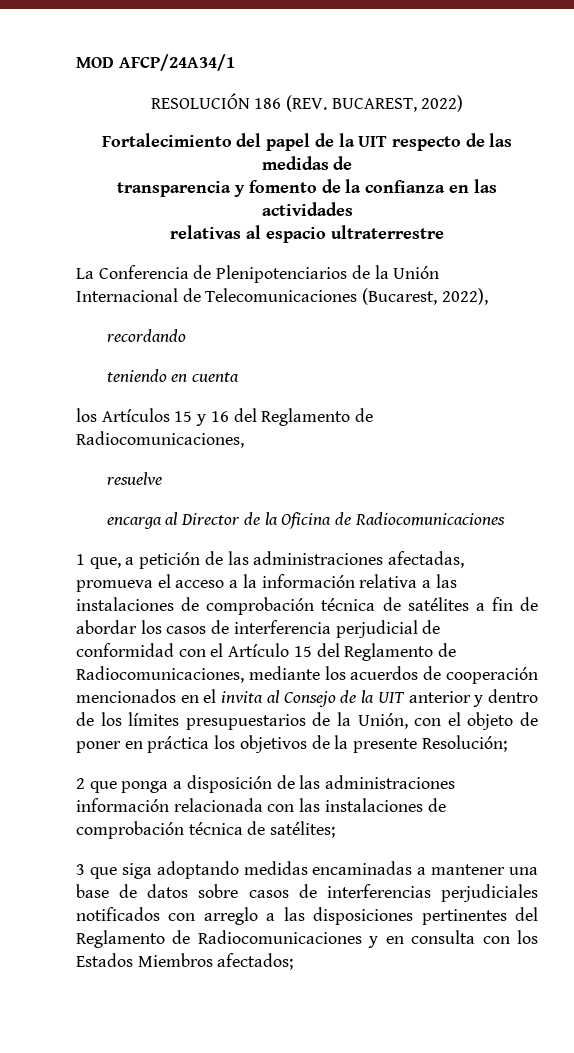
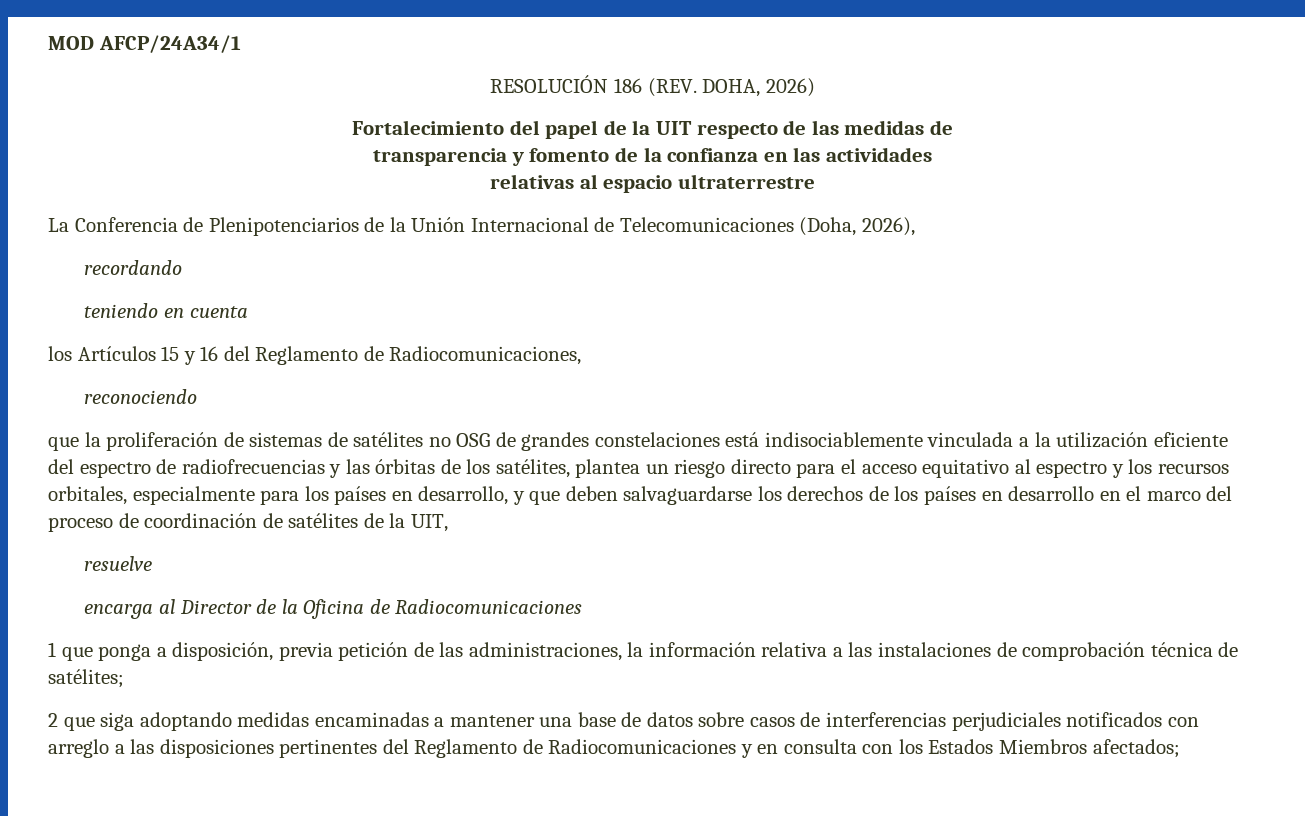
[331,95,464,112] BUCAREST, 2022) -> [702,78,815,97] DOHA, 2026)
[362,288,488,305] (Bucarest, 2022), -> [799,217,915,236] (Doha, 2026),
(244, 439) none -> [84,389,198,404] [48,432,1228,451] [48,459,1229,478] [48,486,1233,505] [48,513,448,532] // reconociendo // que la proliferación de sistemas de satélites no OSG de grandes constelaciones está indisociablemente vinculada a la utilización eficiente del espectro de radiofrecuencias y las órbitas de los satélites, plantea un riesgo directo para el acceso equitativo al espectro y los recursos orbitales, especialmente para los países en desarrollo, y que deben salvaguardarse los derechos de los países en desarrollo en el marco del proceso de coordinación de satélites de la UIT,
[89,551,465,569] [76,574,239,592] que, a petición de las administraciones afectadas, promueva el acceso a -> [61,642,622,661] que ponga a disposición, previa petición de las administraciones,
[407,597,538,611] [76,620,441,638] [76,643,457,661] [76,666,538,684] [76,689,539,707] [76,712,539,730] [76,735,507,753] [76,775,456,793] [76,798,446,812] [76,821,336,839] [76,864,85,875] satélites a fin de abordar los casos de interferencia perjudicial de conformidad con el Artículo 15 del Reglamento de Radiocomunicaciones, mediante los acuerdos de cooperación mencionados en el invita al Consejo de la UIT anterior y dentro de los límites presupuestarios de la Unión, con el objeto de poner en práctica los objetivos de la presente Resolución; // 2 que ponga a disposición de las administraciones información relacionada con las instalaciones de comprobación técnica de satélites; // 3 -> [48,669,124,688] [48,713,58,727] satélites; // 2

